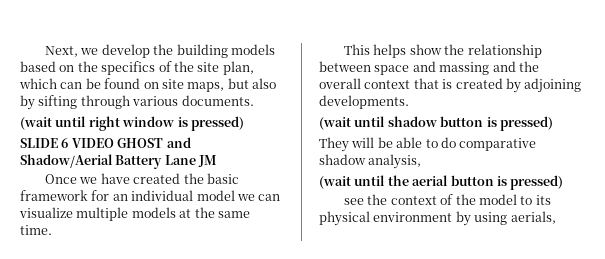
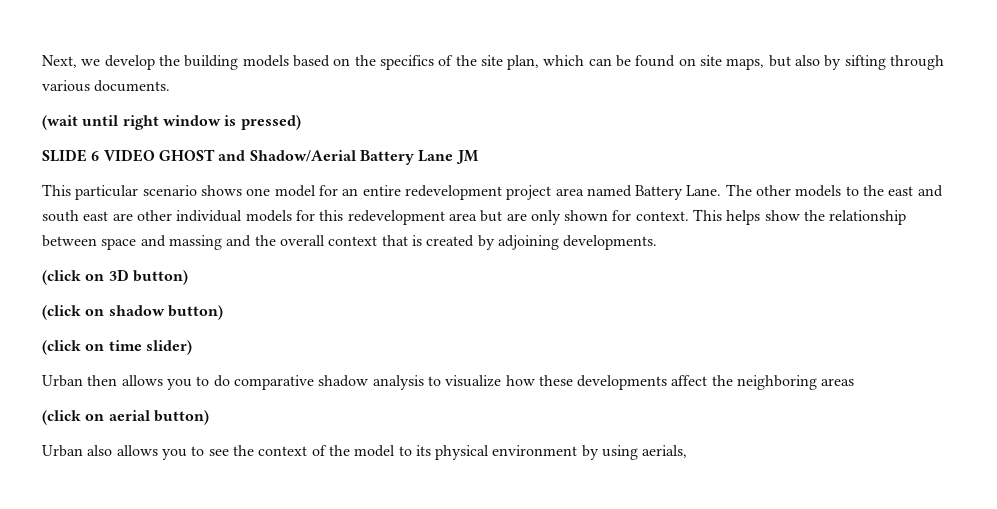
[45,173,239,184] [20,190,281,201] [19,207,250,221] [20,225,52,235] Once we have created the basic framework for an individual model we can visualize multiple models at the same time. // -> [42,184,943,200] [42,210,689,225] This particular scenario shows one model for an entire redevelopment project area named Battery Lane. The other models to the east and south east are other individual models for this redevelopment area but are only shown for context.
[319,116,553,131] [319,137,537,152] [319,154,422,169] [319,175,564,190] (wait until shadow button is pressed) // They will be able to do comparative shadow analysis, // (wait until the aerial button is pressed) // -> [42,269,188,285] [42,305,223,320] [42,340,192,355] [42,375,855,390] [42,410,209,425] [42,445,205,460] (click on 3D button) // (click on shadow button) // (click on time slider) // Urban then allows you to do comparative shadow analysis to visualize how these developments affect the neighboring areas // (click on aerial button) // Urban also allows you to

